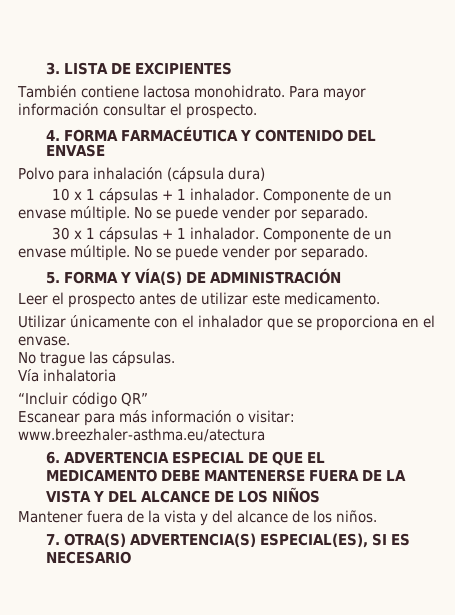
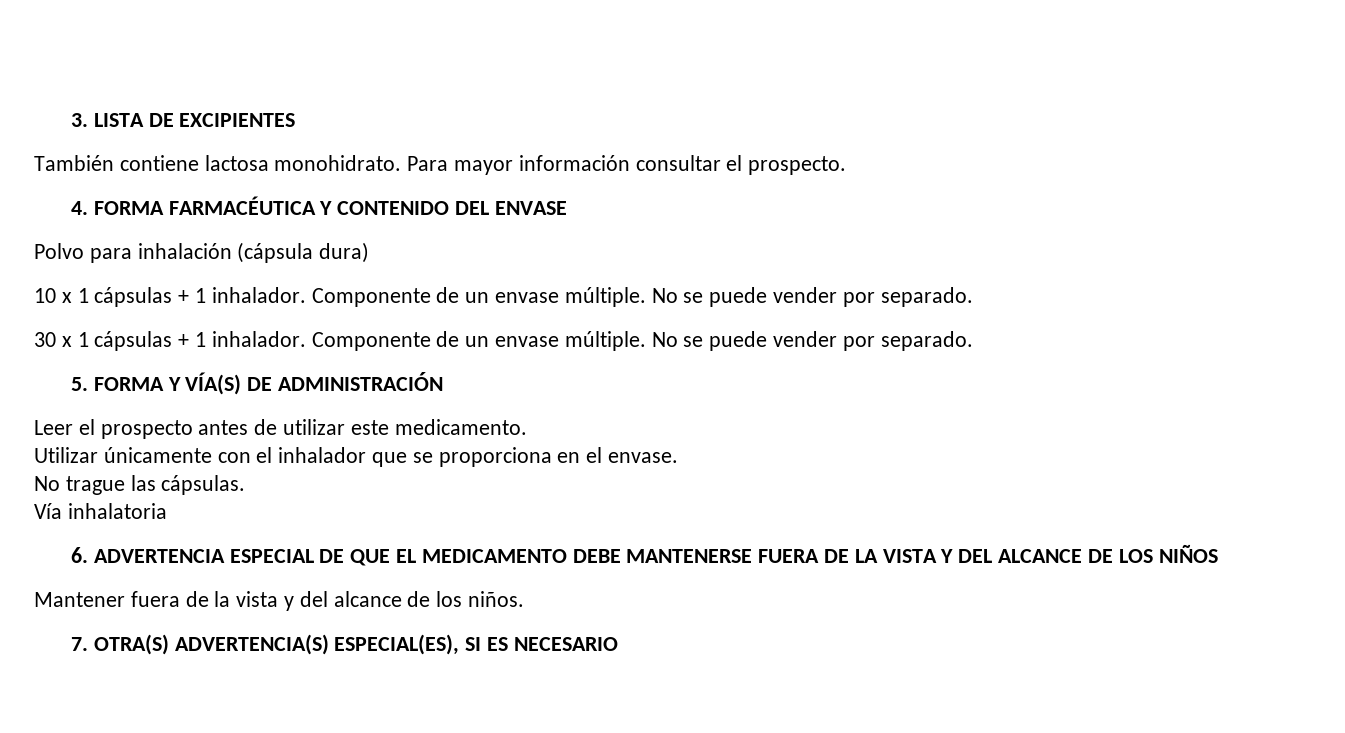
[18,392,148,408] [18,410,295,426] [18,428,265,442] // “Incluir código QR” // Escanear para más información o visitar: www.breezhaler-asthma.eu/atectura -> (167, 511) none

